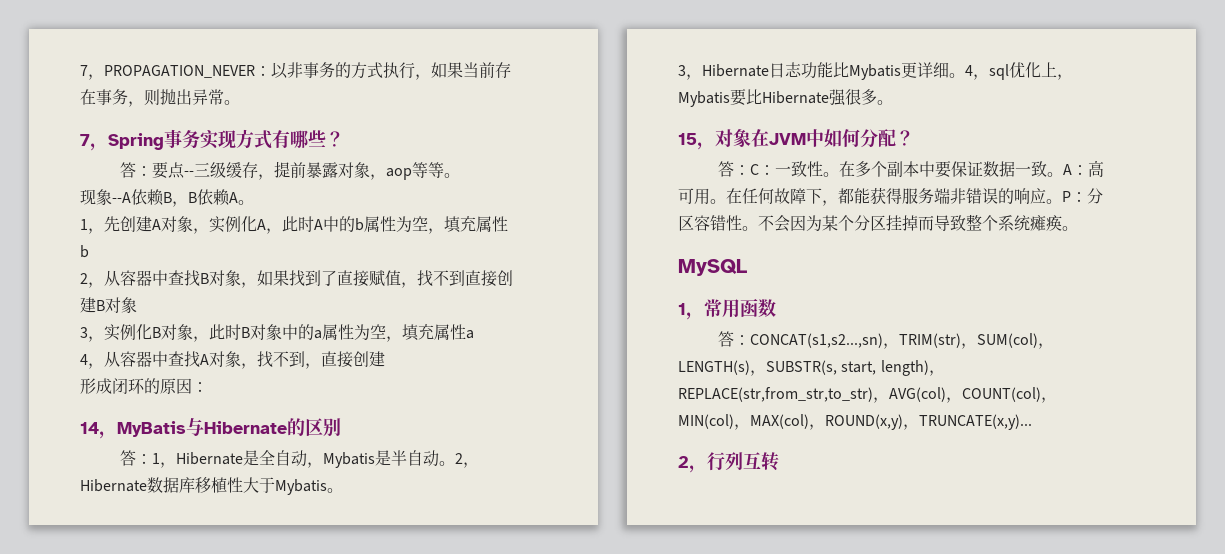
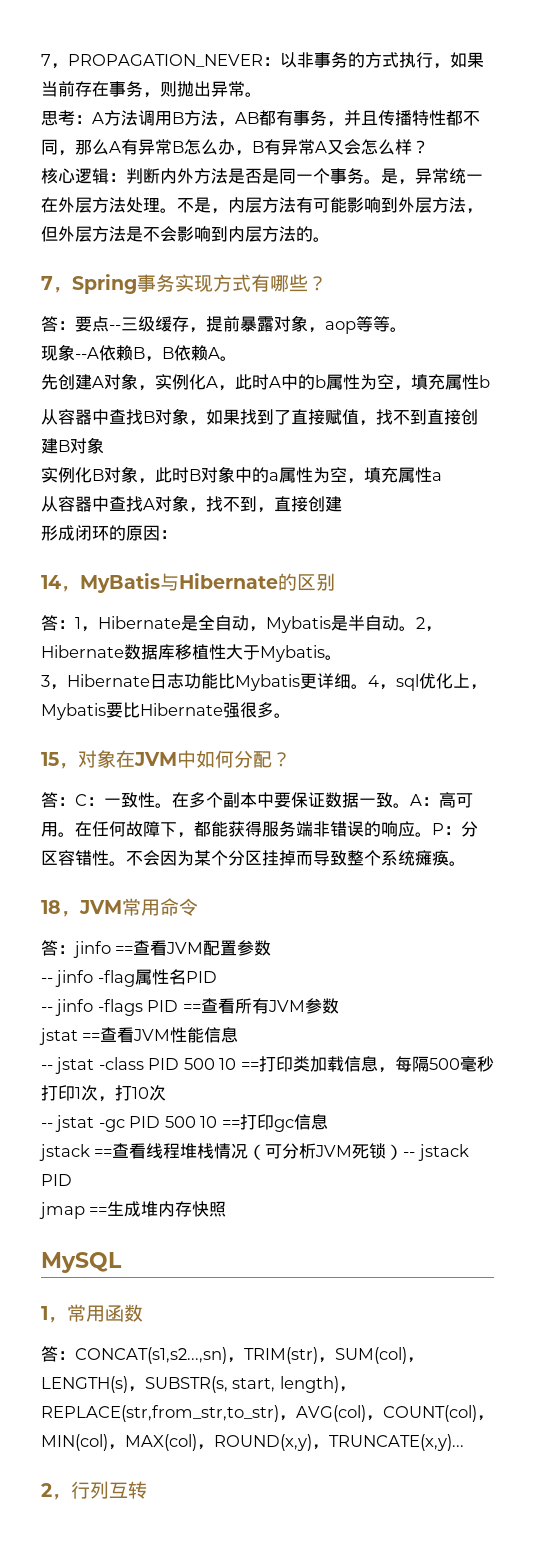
(240, 102) none -> [41,110,480,127] [41,139,429,156] [41,168,483,185] [41,197,483,214] [41,226,330,242] // 思考：A方法调用B方法，AB都有事务，并且传播特性都不同，那么A有异常B怎么办，B有异常A又会怎么样？ // 核心逻辑：判断内外方法是否是同一个事务。是，异常统一在外层方法处理。不是，内层方法有可能影响到外层方法，但外层方法是不会影响到内层方法的。
[80,219,104,234] 1， -> (237, 358) none
[80,273,104,288] 2， -> (490, 381) none
[80,327,104,342] 3， -> (104, 445) none
[80,354,104,369] 4， -> (442, 476) none
(1078, 228) none -> [41,898,198,917] [41,940,272,958] [41,969,217,987] [41,998,339,1016] [39,1027,239,1045] [41,1055,494,1074] [41,1085,166,1102] [41,1114,328,1132] [39,1143,469,1161] [41,1174,72,1186] [39,1201,227,1219] // 18，JVM常用命令 // 答：jinfo ==查看JVM配置参数 // -- jinfo -flag属性名PID // -- jinfo -flags PID ==查看所有JVM参数 // jstat ==查看JVM性能信息 // -- jstat -class PID 500 10 ==打印类加载信息，每隔500毫秒打印1次，打10次 // -- jstat -gc PID 500 10 ==打印gc信息 // jstack ==查看线程堆栈情况（可分析JVM死锁）-- jstack PID // jmap ==生成堆内存快照

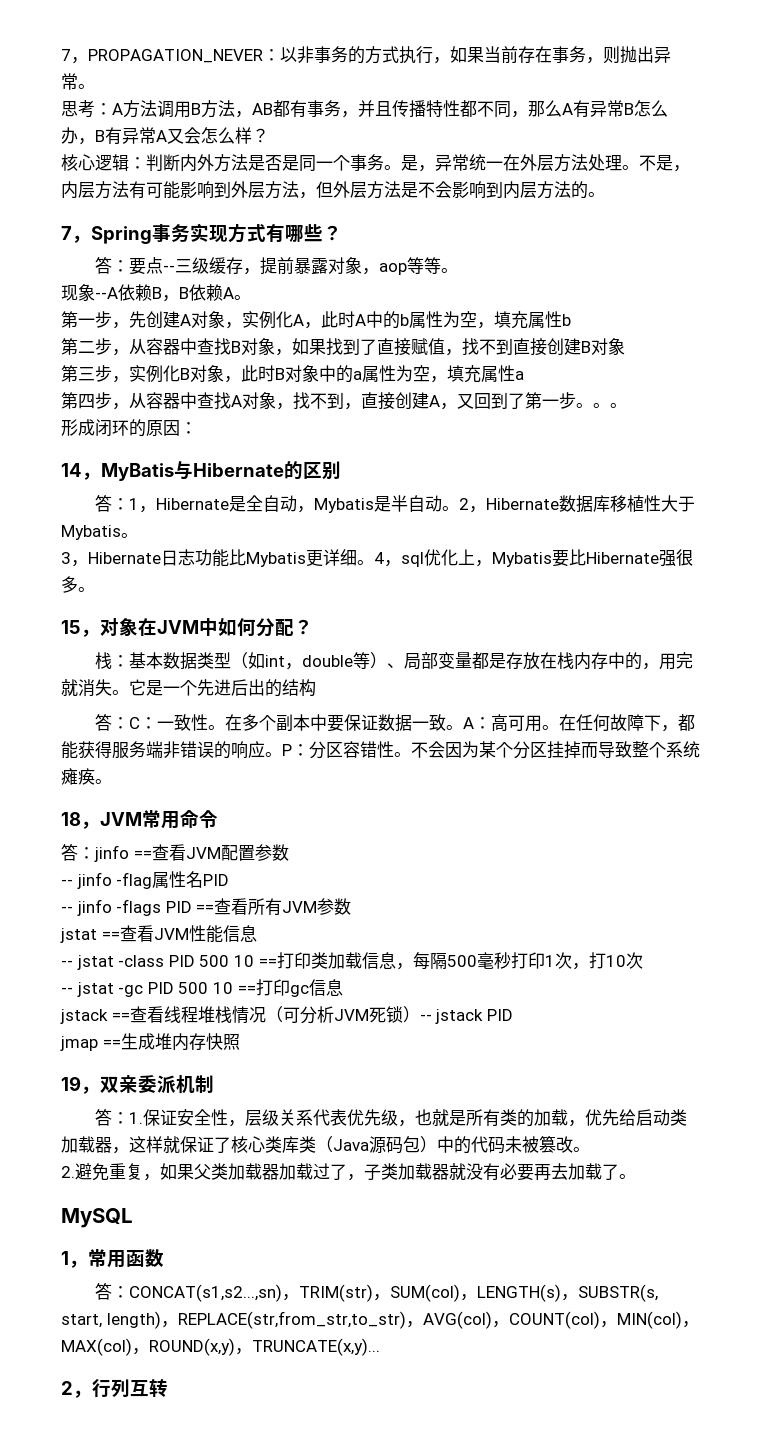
(237, 358) none -> [61,311,129,329] 第一步，
(490, 381) none -> [61,338,129,356] 第二步，
(104, 445) none -> [61,365,129,383] 第三步，
(442, 476) none -> [61,392,129,410] 第四步，
(342, 504) none -> [429,392,627,410] A，又回到了第一步。。。
(291, 759) none -> [95,652,694,670] [61,679,316,697] // 栈：基本数据类型（如int，double等）、局部变量都是存放在栈内存中的，用完就消失。它是一个先进后出的结构
(227, 1209) none -> [61,1075,214,1094] [95,1108,688,1127] [61,1136,590,1154] [61,1163,636,1181] // 19，双亲委派机制 // 答：1.保证安全性，层级关系代表优先级，也就是所有类的加载，优先给启动类加载器，这样就保证了核心类库类（Java源码包）中的代码未被篡改。 // 2.避免重复，如果父类加载器加载过了，子类加载器就没有必要再去加载了。

